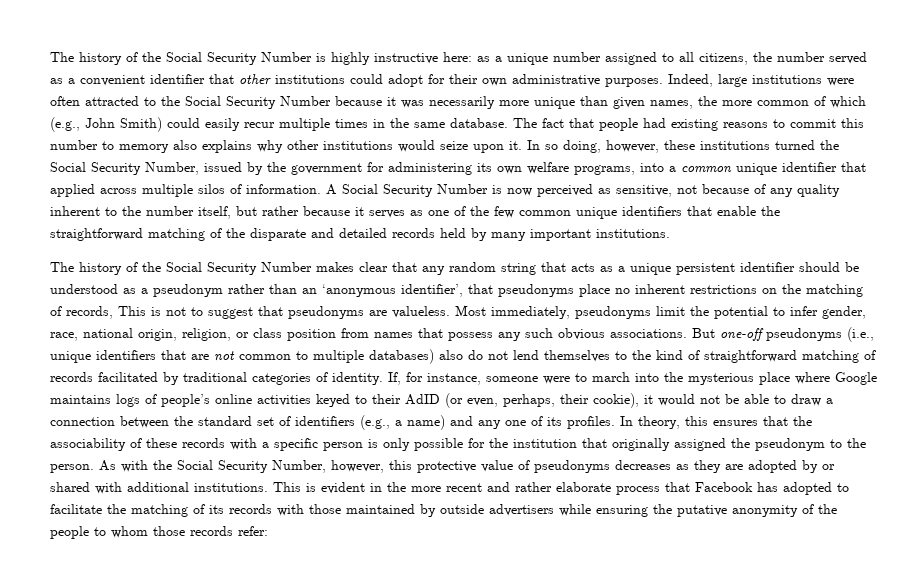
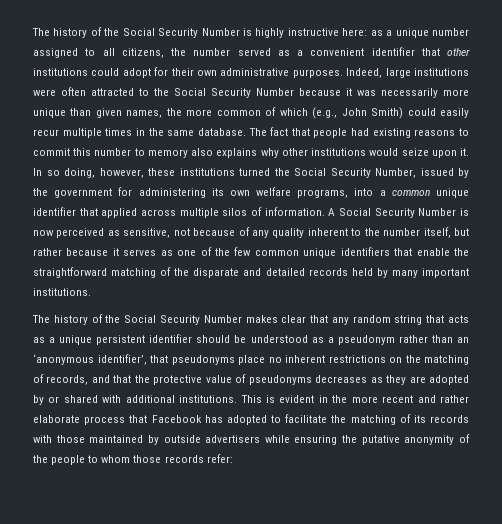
[118,305,866,319] [50,327,874,342] [50,349,876,364] [50,372,877,385] [50,393,833,408] [50,415,812,430] [50,438,866,451] [50,460,412,473] This is not to suggest that pseudonyms are valueless. Most immediately, pseudonyms limit the potential to infer gender, race, national origin, religion, or class position from names that possess any such obvious associations. But one-off pseudonyms (i.e., unique identifiers that are not common to multiple databases) also do not lend themselves to the kind of straightforward matching of records facilitated by traditional categories of identity. If, for instance, someone were to march into the mysterious place where Google maintains logs of people’s online activities keyed to their AdID (or even, perhaps, their cookie), it would not be able to draw a connection between the standard set of identifiers (e.g., a name) and any one of its profiles. In theory, this ensures that the associability of these records with a specific person is only possible for the institution that originally assigned the pseudonym to the person. As with the Social Security Number, however, this -> [91,375,150,383] and that the

